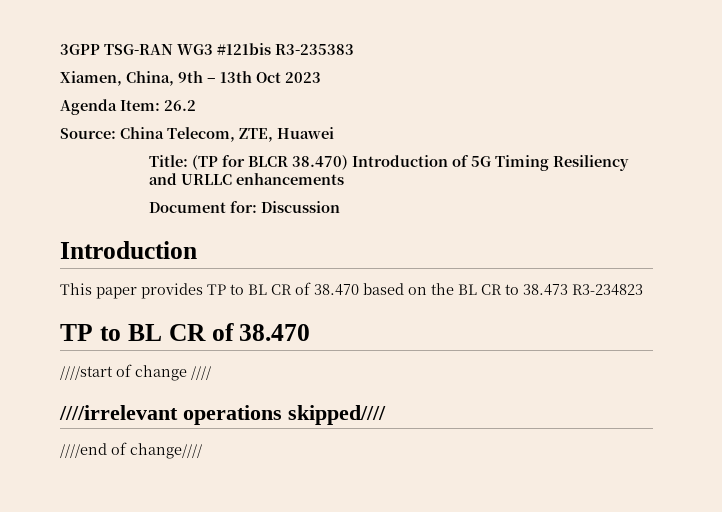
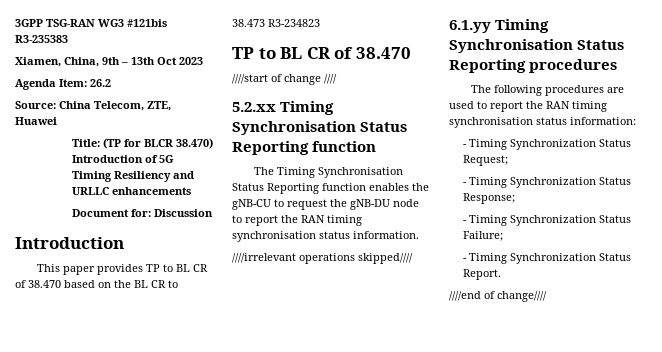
[59,405,386,425] ////irrelevant operations skipped//// -> [232,101,335,115] [232,121,408,135] [232,141,377,155] [254,167,404,178] [232,183,429,194] [232,199,419,210] [232,215,362,226] [232,231,419,242] [232,253,413,264] [449,19,550,33] [449,39,625,53] [449,59,618,73] [471,85,625,96] [449,101,607,112] [449,117,636,128] [463,139,632,150] [463,155,509,166] [463,177,632,188] [463,193,516,204] [463,215,632,226] [463,231,504,241] [463,253,632,264] [463,269,502,280] 5.2.xx Timing Synchronisation Status Reporting function // The Timing Synchronisation Status Reporting function enables the gNB-CU to request the gNB-DU node to report the RAN timing synchronisation status information. // ////irrelevant operations skipped//// // 6.1.yy Timing Synchronisation Status Reporting procedures // The following procedures are used to report the RAN timing synchronisation status information: // - Timing Synchronization Status Request; // - Timing Synchronization Status Response; // - Timing Synchronization Status Failure; // - Timing Synchronization Status Report.

